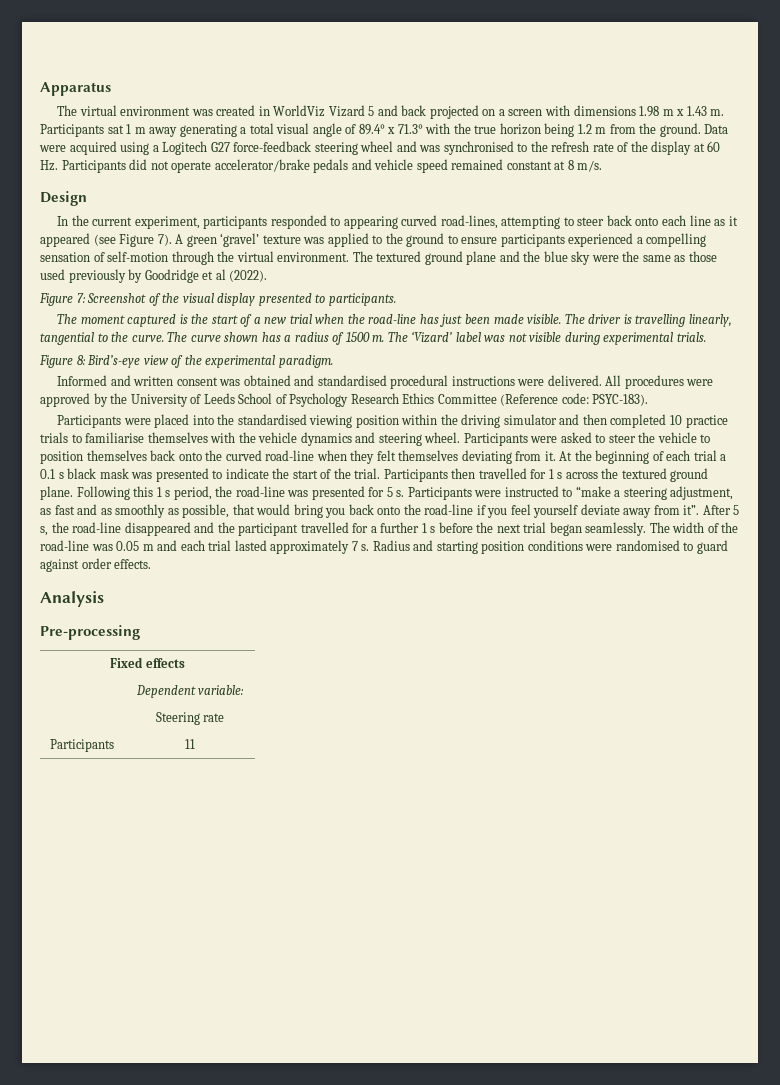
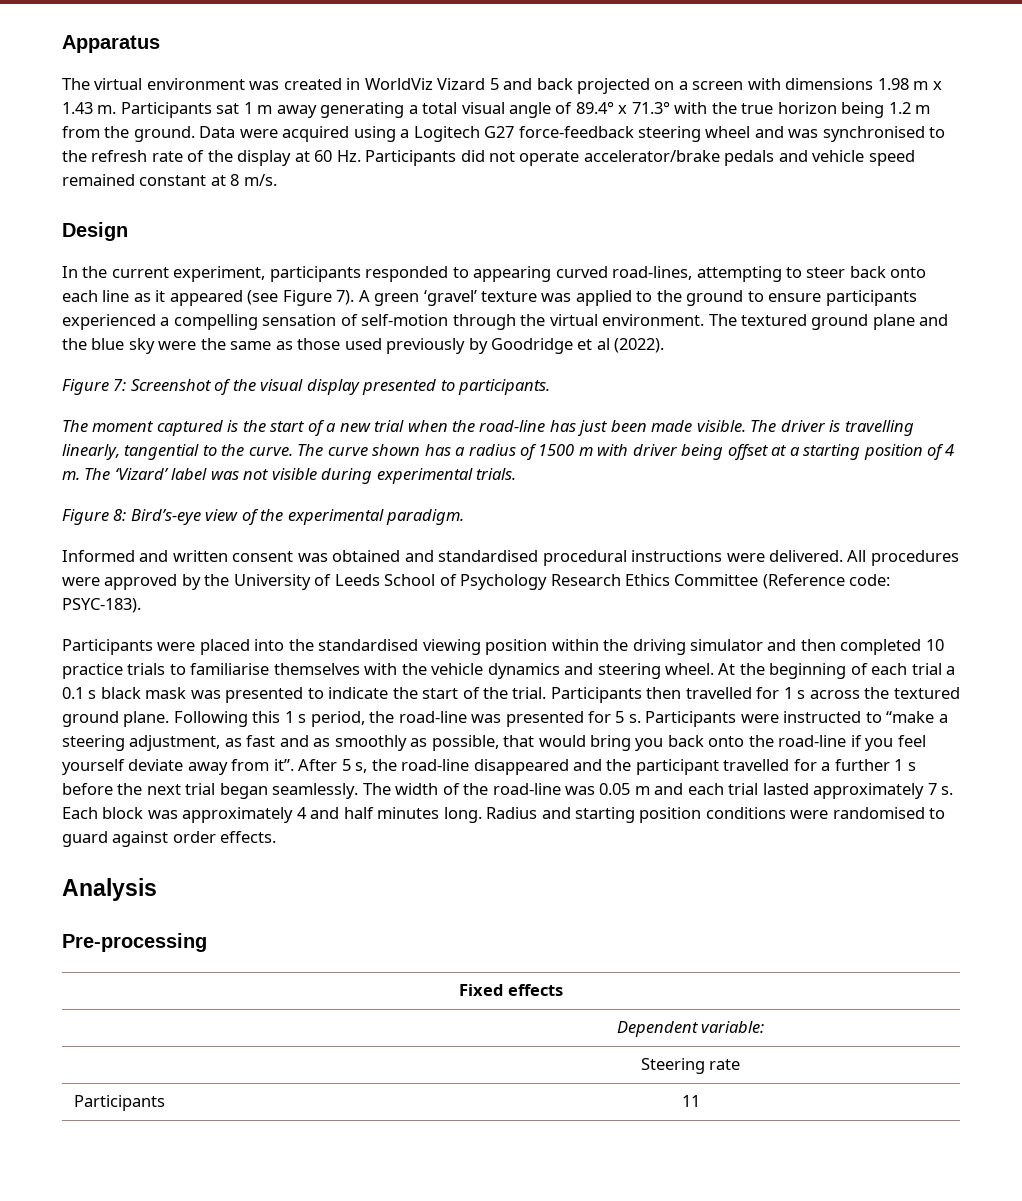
(370, 337) none -> [578,444,955,460] m with driver being offset at a starting position of 4
[463,432,711,446] [40,450,556,464] Participants were asked to steer the vehicle to position themselves back onto the curved road-line when they felt themselves deviating from it. -> (715, 669) none
(370, 547) none -> [62,807,482,823] Each block was approximately 4 and half minutes long.

